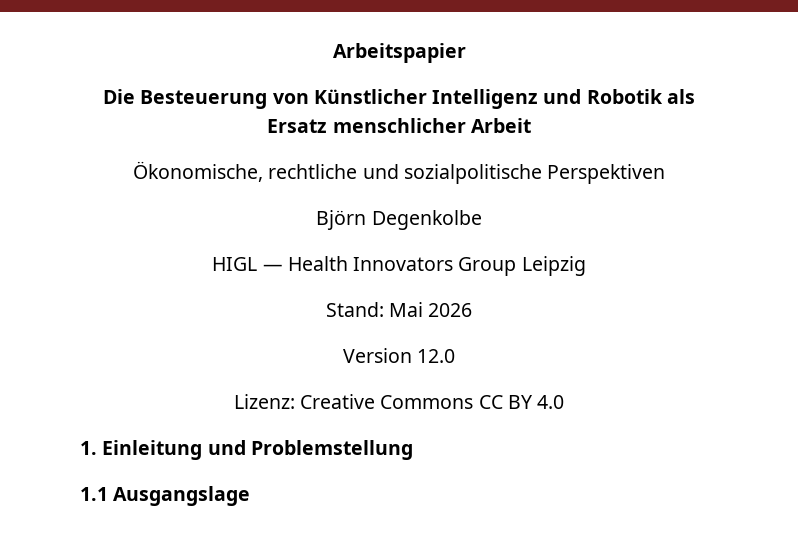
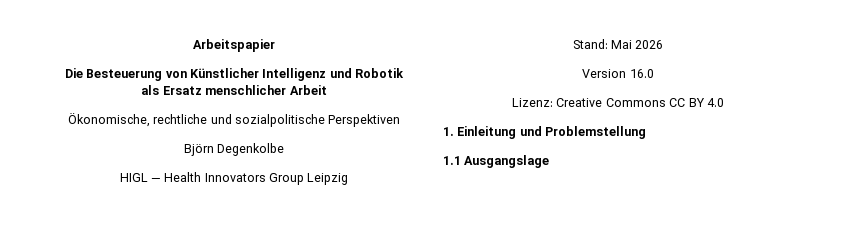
[417,349,456,363] 12.0 -> [629,69,654,78] 16.0

